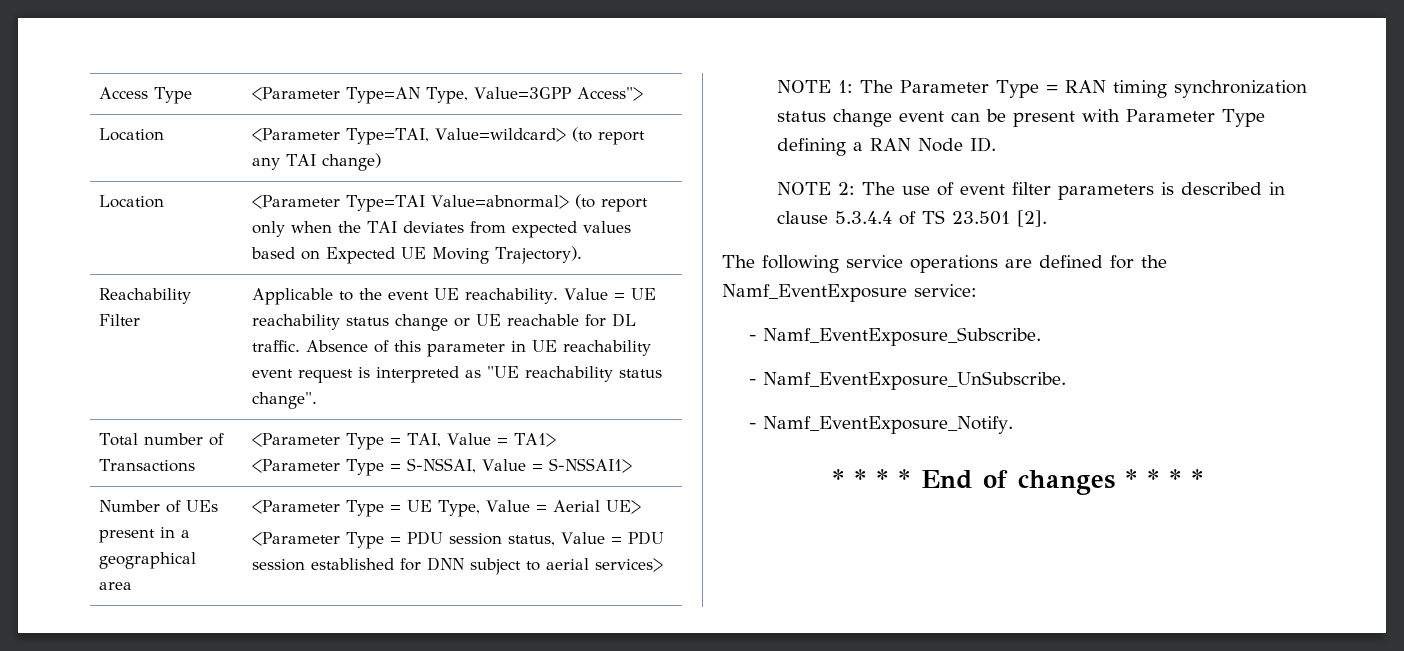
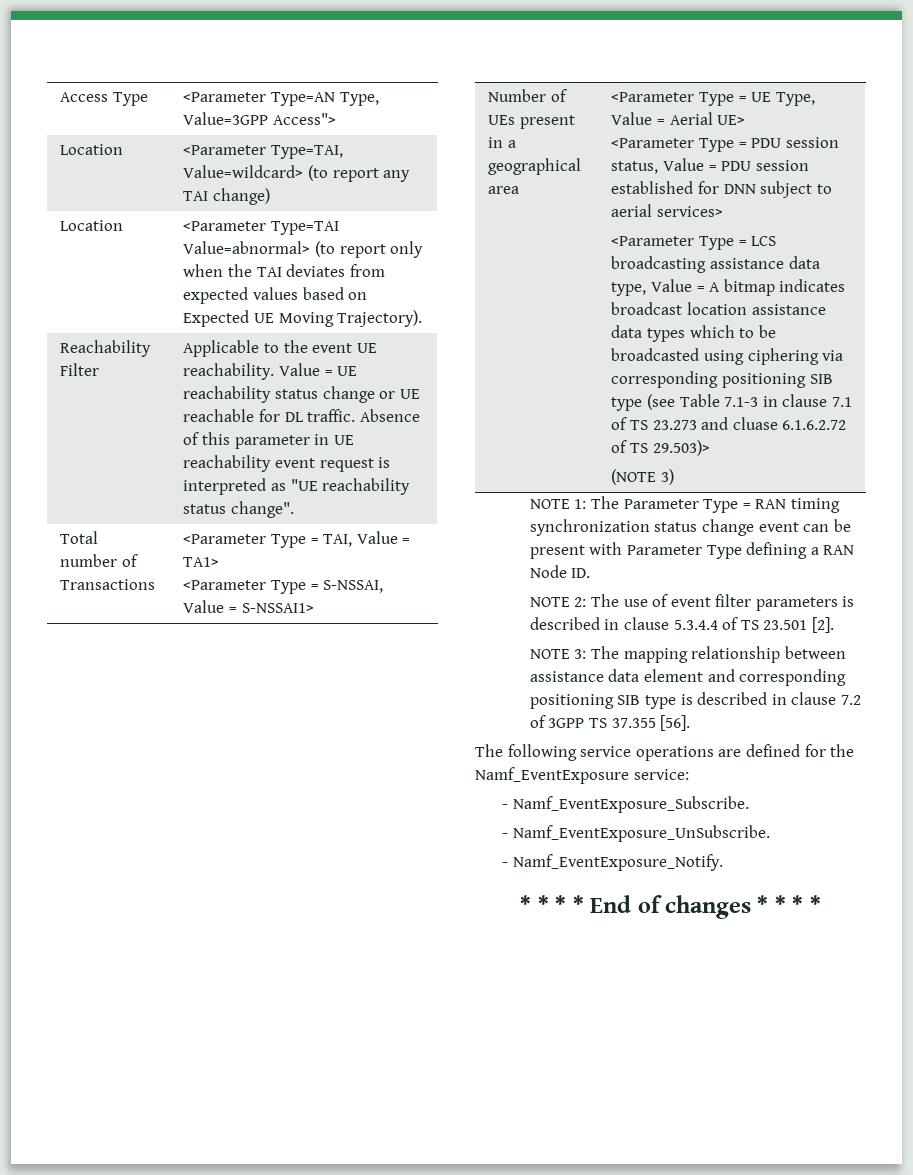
(664, 565) none -> [611,236,777,250] [611,256,820,273] [611,279,846,296] [611,302,826,315] [611,325,776,342] [611,348,844,365] [611,371,833,388] [611,394,852,411] [611,417,847,430] [611,440,710,456] [611,469,675,485] // <Parameter Type = LCS broadcasting assistance data type, Value = A bitmap indicates broadcast location assistance data types which to be broadcasted using ciphering via corresponding positioning SIB type (see Table 7.1-3 in clause 7.1 of TS 23.273 and cluase 6.1.6.2.72 of TS 29.503)> // (NOTE 3)
(1047, 218) none -> [529,646,846,663] [529,669,847,686] [529,692,861,709] [529,715,691,731] // NOTE 3: The mapping relationship between assistance data element and corresponding positioning SIB type is described in clause 7.2 of 3GPP TS 37.355 [56].

